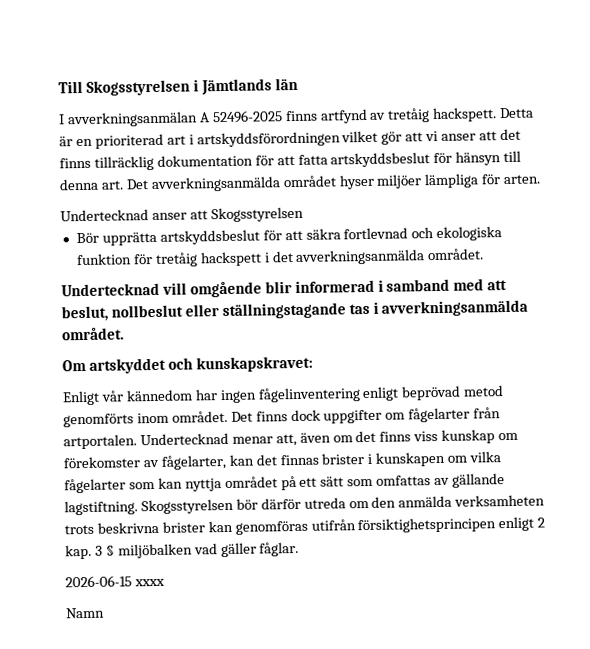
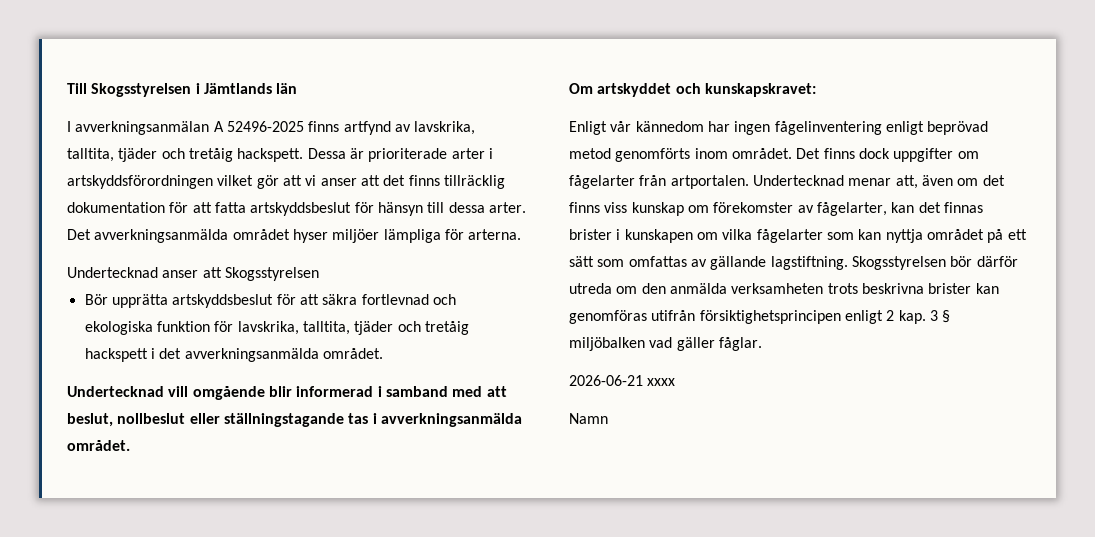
[387,107,535,123] [59,133,186,149] tretåig hackspett. Detta är en prioriterad art -> [414,121,476,135] [67,148,485,162] lavskrika, talltita, tjäder och tretåig hackspett. Dessa är prioriterade arter
[59,178,124,191] denna art. -> [448,202,526,213] dessa arter.
[503,174,542,185] arten. -> [468,229,522,240] arterna.
(153, 259) none -> [237,321,421,335] lavskrika, talltita, tjäder och
[65,575,132,588] 2026-06-15 -> [569,375,643,386] 2026-06-21

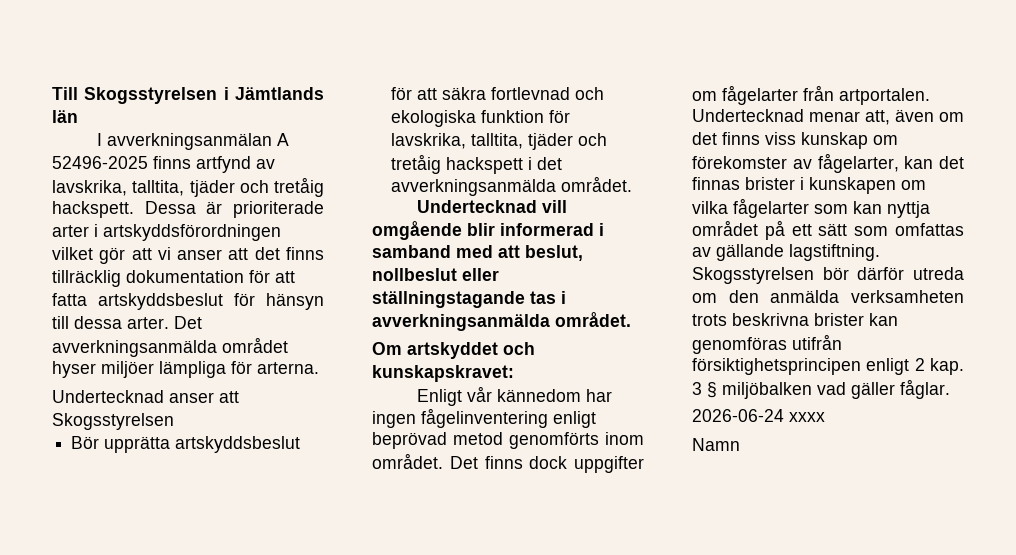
[569,375,643,386] 2026-06-21 -> [692,409,784,422] 2026-06-24

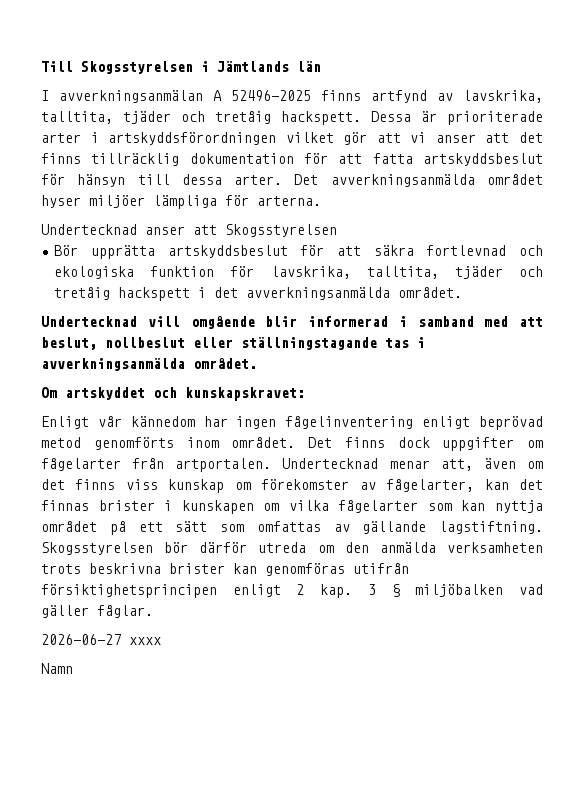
[692,409,784,422] 2026-06-24 -> [41,634,121,645] 2026-06-27

